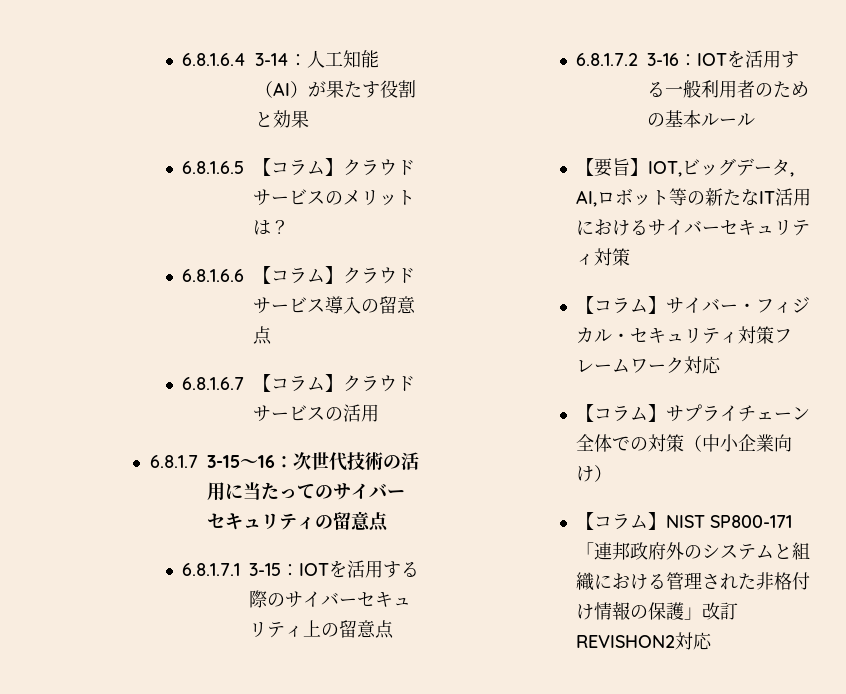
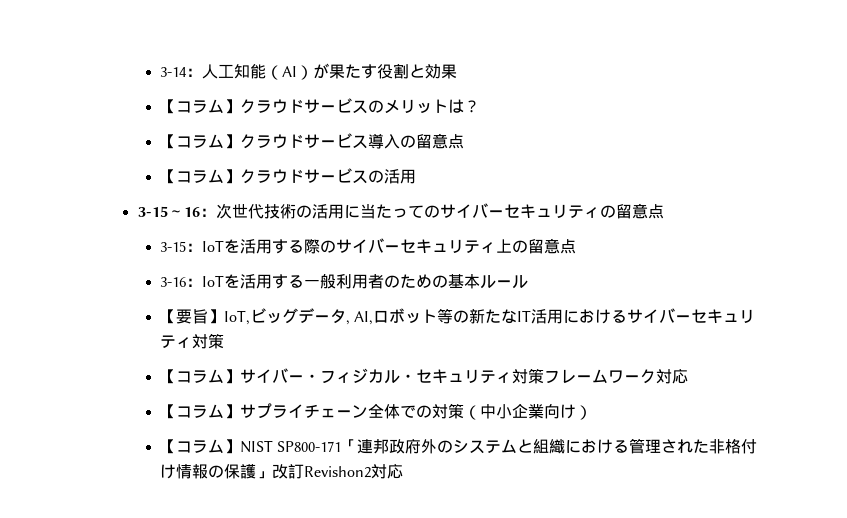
[182,53,247,66] 6.8.1.6.4 -> (160, 72) none
[182,161,245,174] 6.8.1.6.5 -> (458, 71) none
[182,269,245,282] 6.8.1.6.6 -> (481, 106) none
[182,377,245,390] 6.8.1.6.7 -> (465, 141) none
[149,455,198,468] 6.8.1.7 -> (417, 176) none
[182,563,330,576] 6.8.1.7.1 3-15：IOT -> [160,240,225,252] 3-15：IoT
[576,53,728,66] 6.8.1.7.2 3-16：IOT -> [160,275,225,287] 3-16：IoT
[648,161,683,177] IOT, -> [224,310,251,325] IoT,
[576,635,676,648] REVISHON2 -> [304,466,372,478] Revishon2

